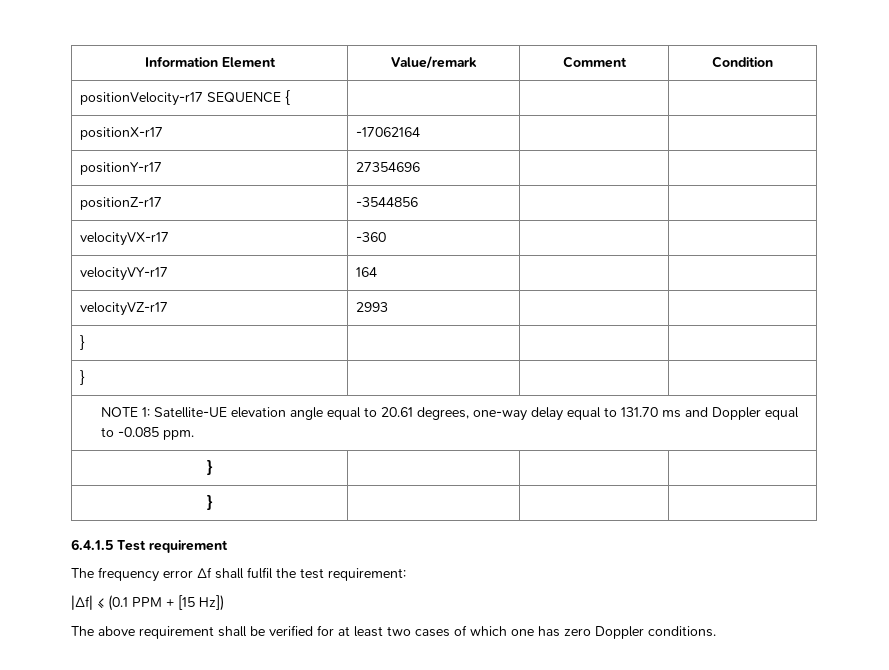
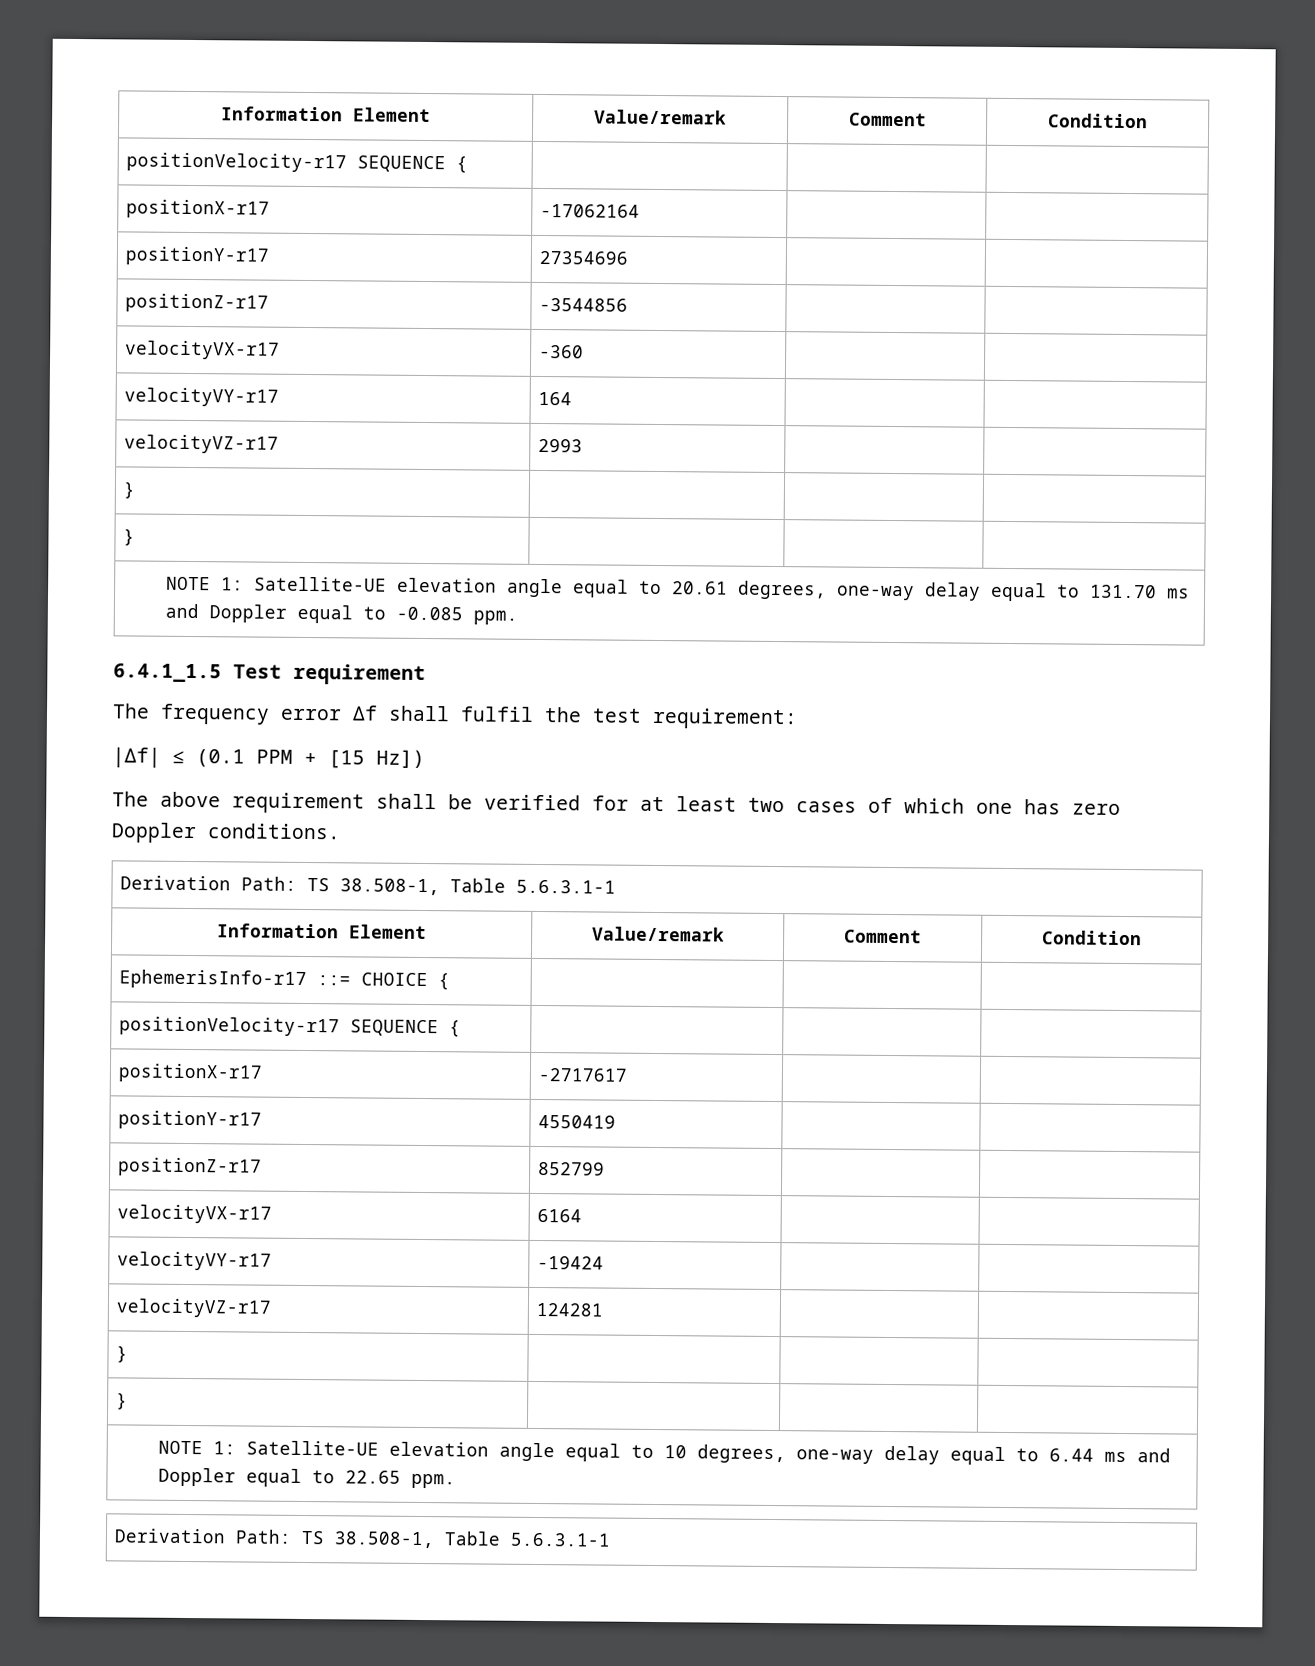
[206,460,213,475] [206,495,213,510] [71,539,113,550] // } | | | // } | | | // 6.4.1.5 -> [113,663,222,683] // 6.4.1_1.5
(716, 631) none -> [119,875,616,896] [217,923,427,940] [591,926,725,942] [844,929,922,944] [1042,930,1142,946] [118,969,450,991] [118,1016,461,1038] [117,1063,263,1083] [537,1067,627,1082] [117,1110,262,1130] [537,1114,616,1129] [117,1157,262,1177] [537,1161,605,1176] [116,1204,272,1224] [536,1208,582,1223] [116,1251,272,1271] [536,1255,604,1270] [115,1298,271,1318] [535,1302,603,1317] [115,1345,128,1363] [115,1392,128,1410] [158,1440,1172,1466] [158,1467,457,1489] [113,1528,611,1549] // Derivation Path: TS 38.508-1, Table 5.6.3.1-1 // Information Element | Value/remark | Comment | Condition // EphemerisInfo-r17 ::= CHOICE { | | | // positionVelocity-r17 SEQUENCE { | | | // positionX-r17 | -2717617 | | // positionY-r17 | 4550419 | | // positionZ-r17 | 852799 | | // velocityVX-r17 | 6164 | | // velocityVY-r17 | -19424 | | // velocityVZ-r17 | 124281 | | // } | | | // } | | | // NOTE 1: Satellite-UE elevation angle equal to 10 degrees, one-way delay equal to 6.44 ms and Doppler equal to 22.65 ppm. // Derivation Path: TS 38.508-1, Table 5.6.3.1-1

